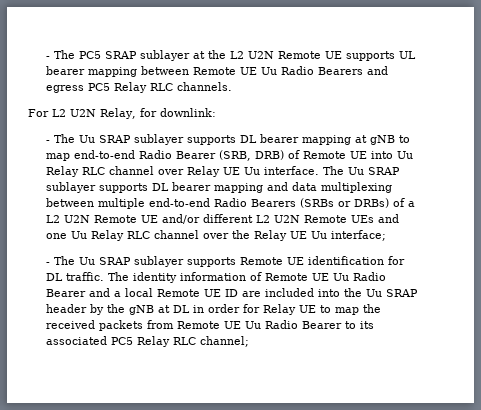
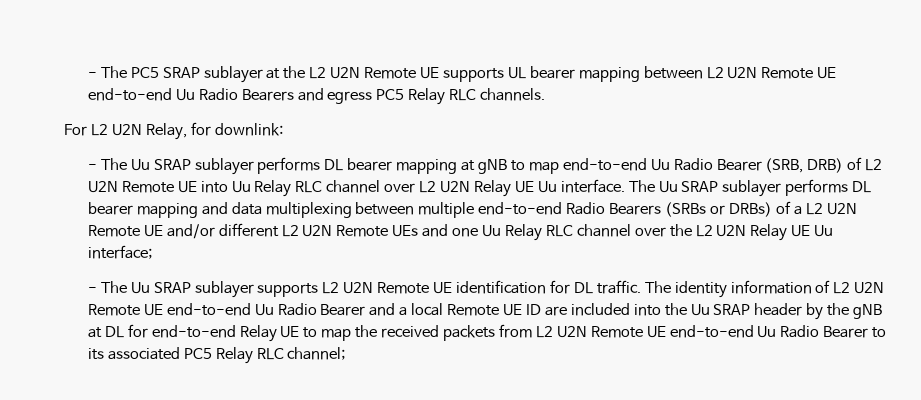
[192,67,257,75] Remote UE -> [706,67,837,79] [87,88,172,101] L2 U2N Remote UE end-to-end
[186,135,236,145] supports -> [257,157,321,174] performs
(135, 154) none -> [650,159,670,171] Uu
(300, 154) none -> [865,159,883,171] [87,181,118,193] L2 U2N
(184, 172) none -> [419,181,471,193] L2 U2N
[98,183,148,193] supports -> [785,179,849,196] performs
(250, 234) none -> [695,225,747,237] L2 U2N
(236, 262) none -> [322,282,374,294] L2 U2N
[264,273,329,281] Remote UE -> [833,282,885,294] [87,303,251,316] L2 U2N Remote UE end-to-end
[192,304,260,313] in order for -> [127,324,236,338] for end-to-end
[176,321,241,329] Remote UE -> [535,325,754,338] L2 U2N Remote UE end-to-end

